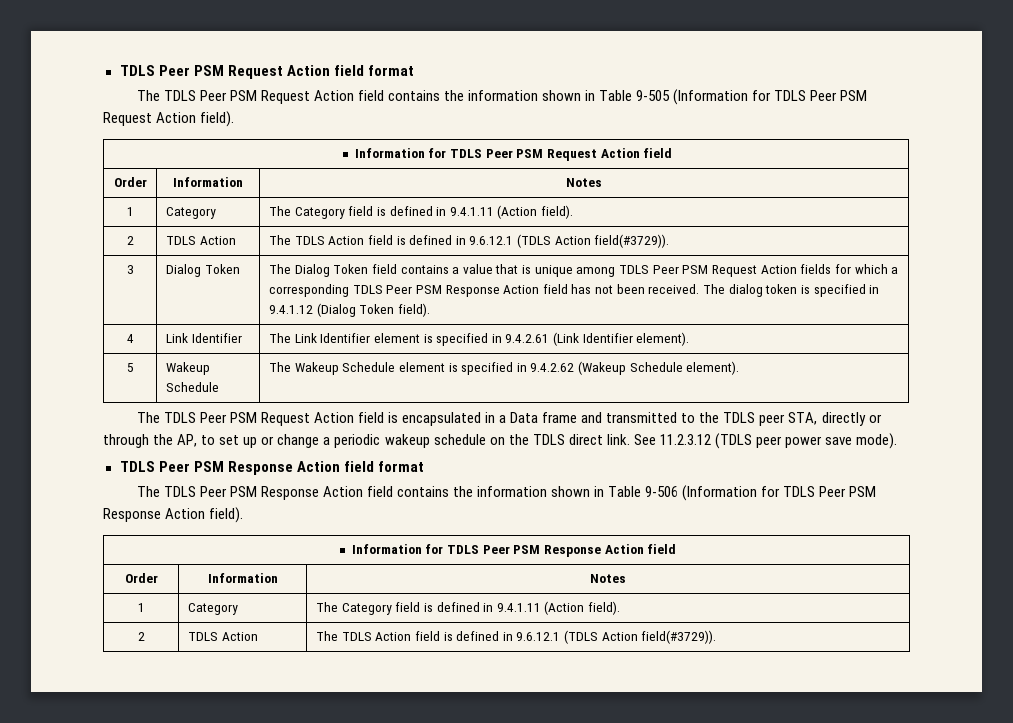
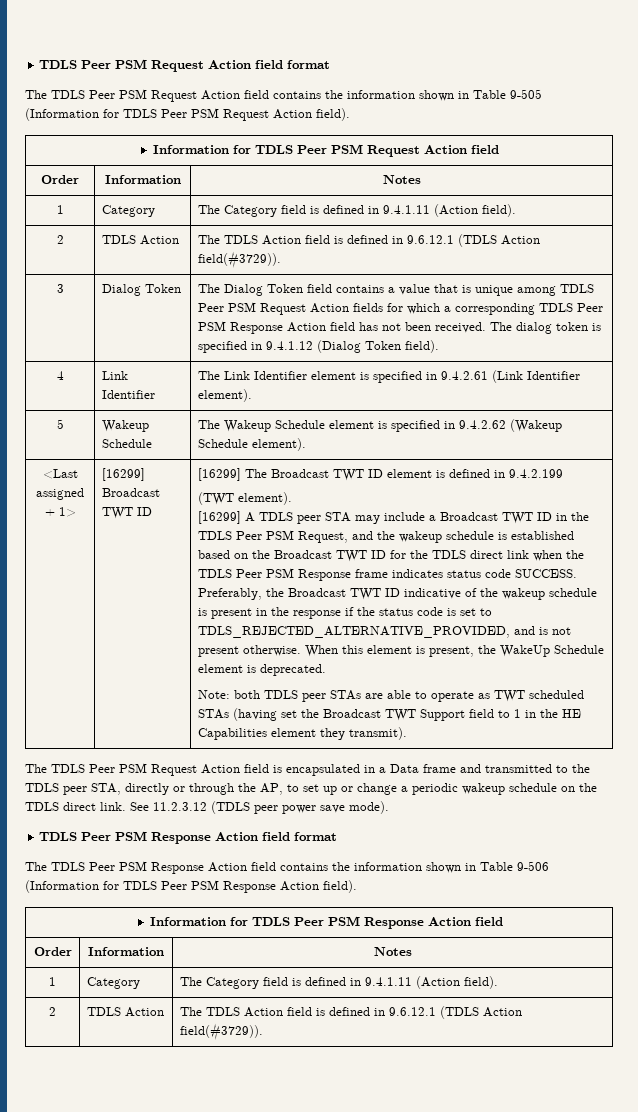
(740, 368) none -> [42,469,78,479] [36,488,84,500] [44,507,76,517] [101,468,145,481] [101,488,160,497] [101,507,152,519] [197,468,563,481] [197,492,292,505] [197,511,589,524] [197,530,574,543] [197,550,584,562] [197,568,577,581] [197,588,597,600] [197,607,492,619] [197,626,571,638] [197,645,604,657] [197,664,326,676] [197,690,584,702] [197,708,581,721] [197,727,407,740] // <Last assigned + 1> | [16299] Broadcast TWT ID | [16299] The Broadcast TWT ID element is defined in 9.4.2.199 // (TWT element). // [16299] A TDLS peer STA may include a Broadcast TWT ID in the TDLS Peer PSM Request, and the wakeup schedule is established based on the Broadcast TWT ID for the TDLS direct link when the TDLS Peer PSM Response frame indicates status code SUCCESS. Preferably, the Broadcast TWT ID indicative of the wakeup schedule is present in the response if the status code is set to TDLS_REJECTED_ALTERNATIVE_PROVIDED, and is not present otherwise. When this element is present, the WakeUp Schedule element is deprecated. // Note: both TDLS peer STAs are able to operate as TWT scheduled STAs (having set the Broadcast TWT Support field to 1 in the HE Capabilities element they transmit).

